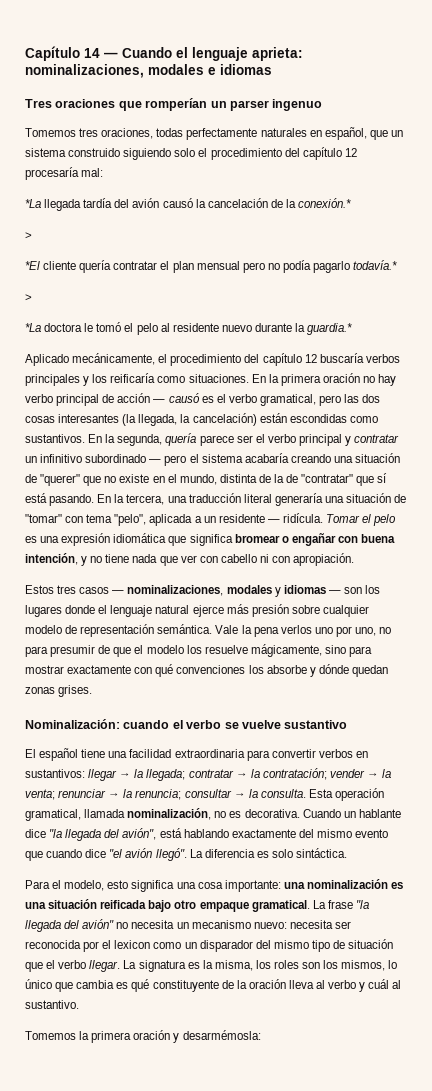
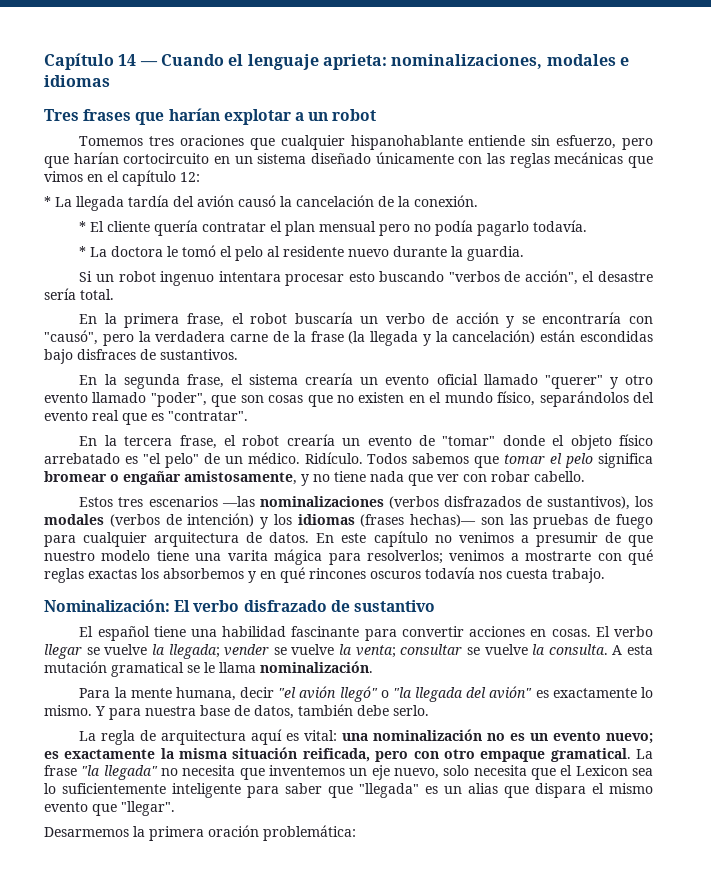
[55,98,323,111] [25,127,403,140] [25,147,357,160] [25,167,104,180] [25,199,41,208] oraciones que romperían un parser ingenuo // Tomemos tres oraciones, todas perfectamente naturales en español, que un sistema construido siguiendo solo el procedimiento del capítulo 12 procesaría mal: // *La -> [83,108,377,125] [79,135,653,150] [44,152,654,168] [44,170,200,186] [44,196,72,207] frases que harían explotar a un robot // Tomemos tres oraciones que cualquier hispanohablante entiende sin esfuerzo, pero que harían cortocircuito en un sistema diseñado únicamente con las reglas mecánicas que vimos en el capítulo 12: // * La
[298,198,352,208] [25,232,32,239] [25,261,40,270] conexión.* // > // *El -> [414,195,478,207] [79,221,105,232] conexión. // * El
[353,260,398,270] [25,294,32,301] [25,323,41,332] todavía.* // > // *La -> [533,220,588,232] [79,246,108,257] todavía. // * La
[307,323,353,335] [25,353,400,366] [25,373,397,386] [25,393,381,406] [25,414,178,426] guardia.* // Aplicado mecánicamente, el procedimiento del capítulo 12 buscaría verbos principales y los reificaría como situaciones. En la primera oración no hay verbo principal de acción — causó es el verbo gramatical, pero las dos cosas interesantes (la llegada, -> [467,246,525,261] [79,270,654,286] [44,288,114,300] [79,312,653,328] [44,330,431,346] guardia. // Si un robot ingenuo intentara procesar esto buscando "verbos de acción", el desastre sería total. // En la primera frase, el robot buscaría un verbo de acción y se encontraría con "causó", pero la verdadera carne de la frase (la llegada y
[349,416,378,423] como -> [44,349,156,364] bajo disfraces de
[88,433,400,446] [25,453,401,466] [25,474,81,486] En la segunda, quería parece ser el verbo principal y contratar un infinitivo subordinado — pero el sistema acabaría creando una situación de "querer" -> [79,373,653,389] [44,392,304,407] // En la segunda frase, el sistema crearía un evento oficial llamado "querer" y otro evento llamado "poder", que son cosas
[119,473,388,486] [25,493,407,506] [25,513,397,526] [25,533,187,546] existe en el mundo, distinta de la de "contratar" que sí está pasando. En la tercera, una traducción literal generaría una situación de "tomar" con tema "pelo", aplicada a un residente — ridícula. Tomar el pelo es una expresión idiomática que -> [358,391,655,407] [44,410,248,425] [79,434,653,450] [44,452,594,468] existen en el mundo físico, separándolos del evento real que es "contratar". // En la tercera frase, el robot crearía un evento de "tomar" donde el objeto físico arrebatado es "el pelo" de un médico. Ridículo. Todos sabemos que tomar el pelo
[337,534,396,543] [25,553,78,565] con buena intención, -> [184,471,297,485] amistosamente,
[220,553,355,566] [25,585,381,597] [25,604,369,617] [25,624,392,637] [25,644,373,657] [25,664,388,677] [25,685,93,697] [25,719,281,729] cabello ni con apropiación. // Estos tres casos — nominalizaciones, modales y idiomas — son los lugares donde el lenguaje natural ejerce más presión sobre cualquier modelo de representación semántica. Vale la pena verlos uno por uno, no para presumir de que el modelo los resuelve mágicamente, sino para mostrar exactamente con qué convenciones los absorbe y dónde quedan zonas grises. // Nominalización: cuando el verbo se vuelve -> [491,471,585,482] [79,496,654,510] [44,513,653,529] [44,531,654,547] [44,549,653,565] [44,567,605,583] [44,599,350,612] robar cabello. // Estos tres escenarios —las nominalizaciones (verbos disfrazados de sustantivos), los modales (verbos de intención) y los idiomas (frases hechas)— son las pruebas de fuego para cualquier arquitectura de datos. En este capítulo no venimos a presumir de que nuestro modelo tiene una varita mágica para resolverlos; venimos a mostrarte con qué reglas exactas los absorbemos y en qué rincones oscuros todavía nos cuesta trabajo. // Nominalización: El verbo disfrazado de
[129,749,368,761] [25,768,392,781] [25,788,385,801] [25,808,401,821] [25,828,389,841] [25,848,348,861] [25,879,404,892] [25,899,172,912] facilidad extraordinaria para convertir verbos en sustantivos: llegar → la llegada; contratar → la contratación; vender → la venta; renunciar → la renuncia; consultar → la consulta. Esta operación gramatical, llamada nominalización, no es decorativa. Cuando un hablante dice "la llegada del avión", está hablando exactamente del mismo evento que cuando dice "el avión llegó". La diferencia es solo sintáctica. // Para el modelo, esto significa una cosa importante: una nominalización es una situación reificada bajo -> [222,626,653,641] [44,644,653,659] [44,661,373,677] [79,686,654,702] [44,704,429,720] [79,729,654,745] [44,747,439,762] habilidad fascinante para convertir acciones en cosas. El verbo llegar se vuelve la llegada; vender se vuelve la venta; consultar se vuelve la consulta. A esta mutación gramatical se le llama nominalización. // Para la mente humana, decir "el avión llegó" o "la llegada del avión" es exactamente lo mismo. Y para nuestra base de datos, también debe serlo. // La regla de arquitectura aquí es vital: una nominalización no es un evento nuevo; es exactamente la misma situación reificada, pero con
[25,919,351,932] [25,939,394,952] [25,960,398,972] [25,979,402,992] [25,1000,79,1009] [25,1030,261,1043] llegada del avión" no necesita un mecanismo nuevo: necesita ser reconocida por el lexicon como un disparador del mismo tipo de situación que el verbo llegar. La signatura es la misma, los roles son los mismos, lo único que cambia es qué constituyente de la oración lleva al verbo y cuál al sustantivo. // Tomemos la primera oración y desarmémosla: -> [103,765,653,780] [44,783,653,798] [44,801,175,816] [44,825,356,841] llegada" no necesita que inventemos un eje nuevo, solo necesita que el Lexicon sea lo suficientemente inteligente para saber que "llegada" es un alias que dispara el mismo evento que "llegar". // Desarmemos la primera oración problemática:

